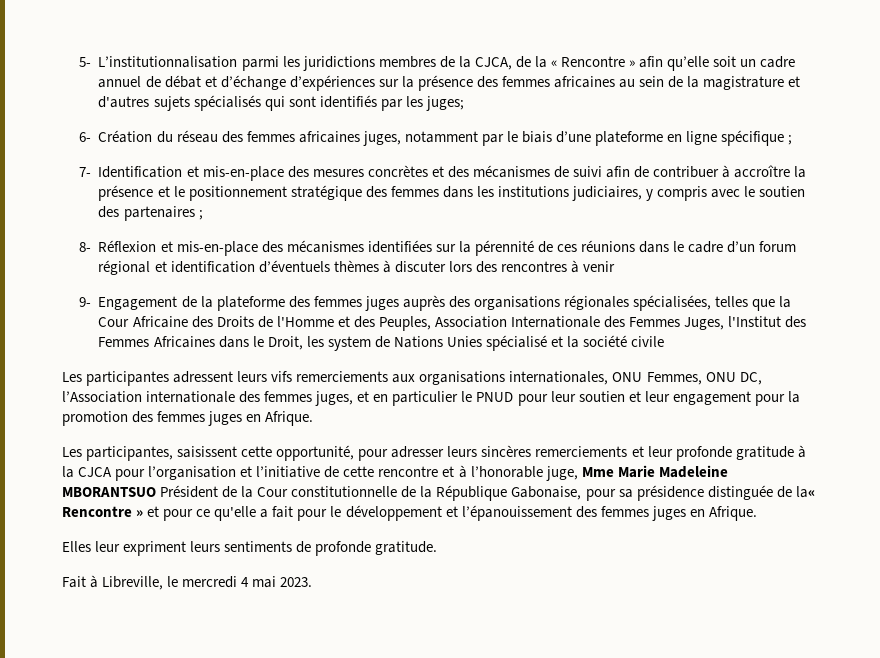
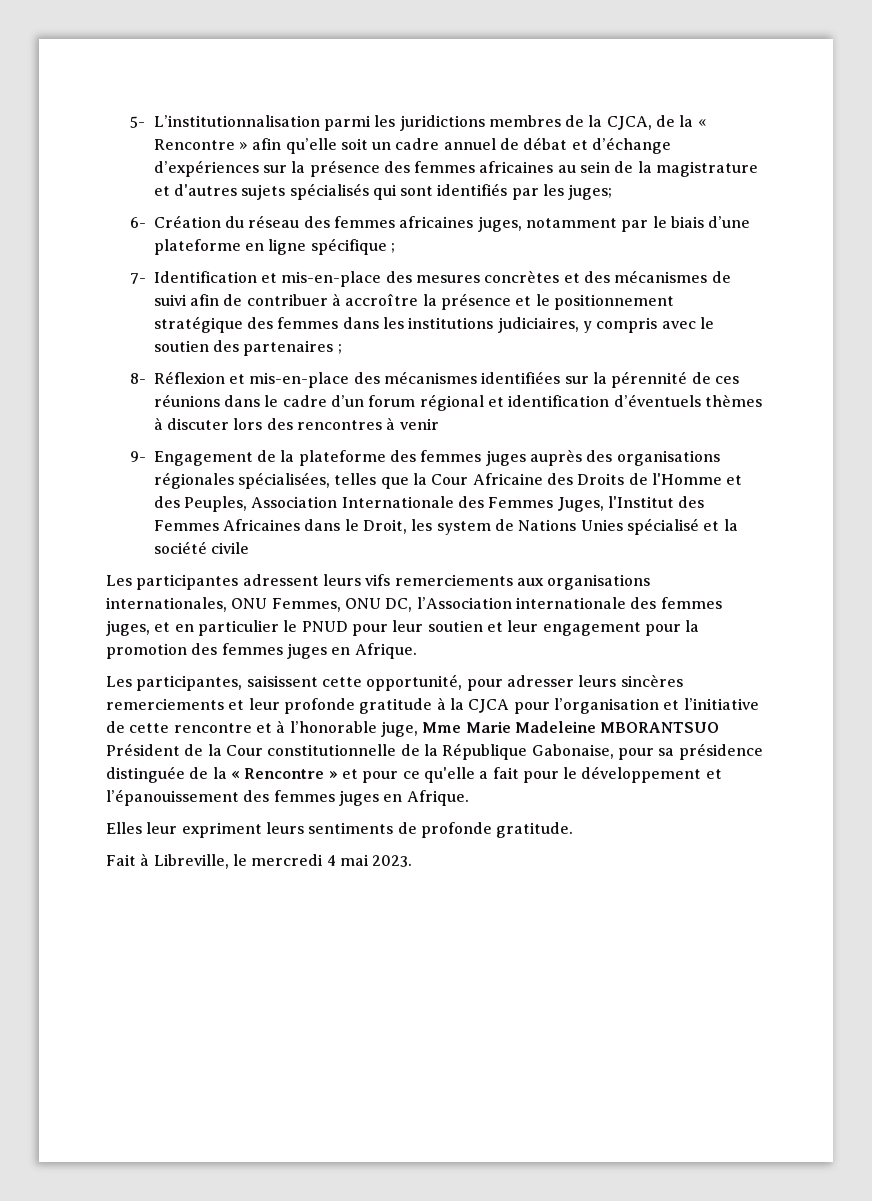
[795,486,815,498] la« -> [212,767,240,779] la «

